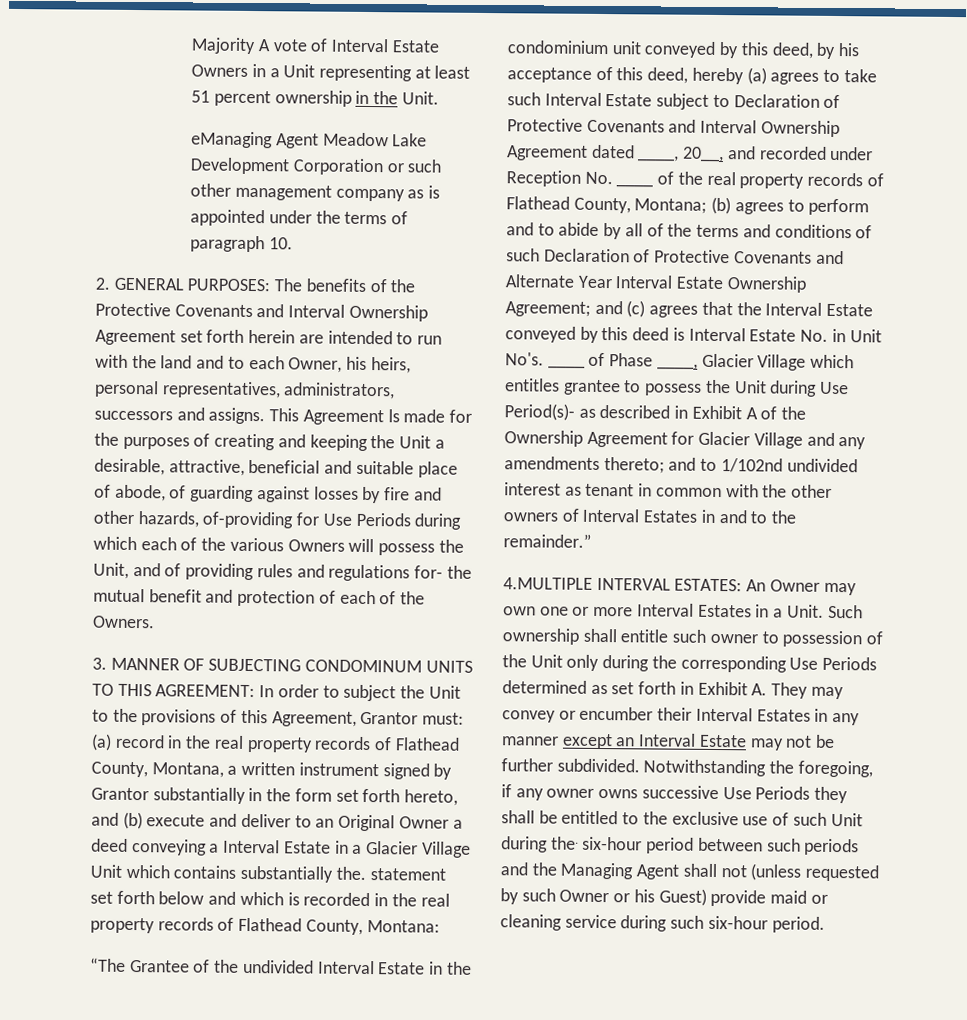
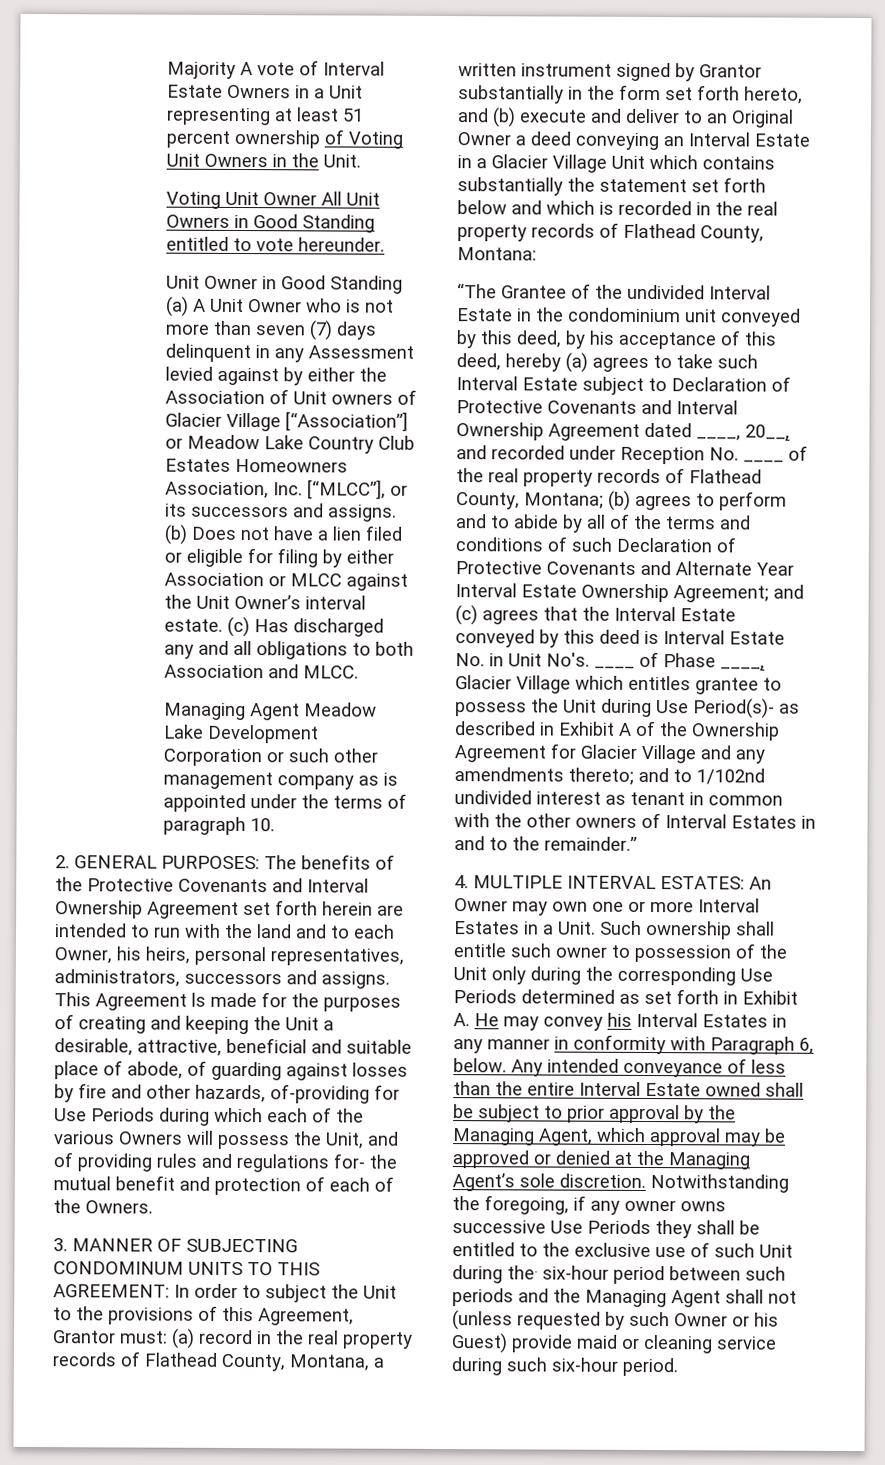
(352, 98) none -> [324,129,404,149] [166,153,269,168] of Voting Unit Owners
[191,131,274,149] eManaging -> [166,191,381,209] [166,214,376,233] [166,236,386,252] [166,275,404,294] [166,296,395,317] [165,320,378,341] [165,343,415,363] [165,366,388,386] [165,389,418,405] [165,411,409,432] [165,434,416,454] [165,458,349,473] [165,479,409,500] [165,503,398,522] [164,524,404,545] [164,548,395,568] [164,572,409,591] [164,594,367,610] [164,616,385,638] [164,640,415,660] [164,664,360,679] [164,702,247,721] Voting Unit Owner All Unit Owners in Good Standing entitled to vote hereunder. // Unit Owner in Good Standing (a) A Unit Owner who is not more than seven (7) days delinquent in any Assessment levied against by either the Association of Unit owners of Glacier Village [“Association”] or Meadow Lake Country Club Estates Homeowners Association, Inc. [“MLCC”], or its successors and assigns. (b) Does not have a lien filed or eligible for filing by either Association or MLCC against the Unit Owner’s interval estate. (c) Has discharged any and all obligations to both Association and MLCC. // Managing
[209,843,220,853] a -> [663,136,684,147] an
[335,866,366,881] the. -> [567,177,595,192] the
[503,577,593,590] 4.MULTIPLE -> [454,875,563,889] 4. MULTIPLE
[771,682,809,699] They -> [474,1013,499,1027] He
[558,706,693,721] or encumber their -> [607,1012,632,1027] his
[561,733,836,751] [501,758,640,773] except an Interval Estate may not be further subdivided. -> [554,1034,814,1055] [453,1058,786,1078] [453,1081,804,1097] [453,1104,736,1124] [452,1127,786,1147] [452,1150,750,1170] [452,1173,646,1192] in conformity with Paragraph 6, below. Any intended conveyance of less than the entire Interval Estate owned shall be subject to prior approval by the Managing Agent, which approval may be approved or denied at the Managing Agent’s sole discretion.

